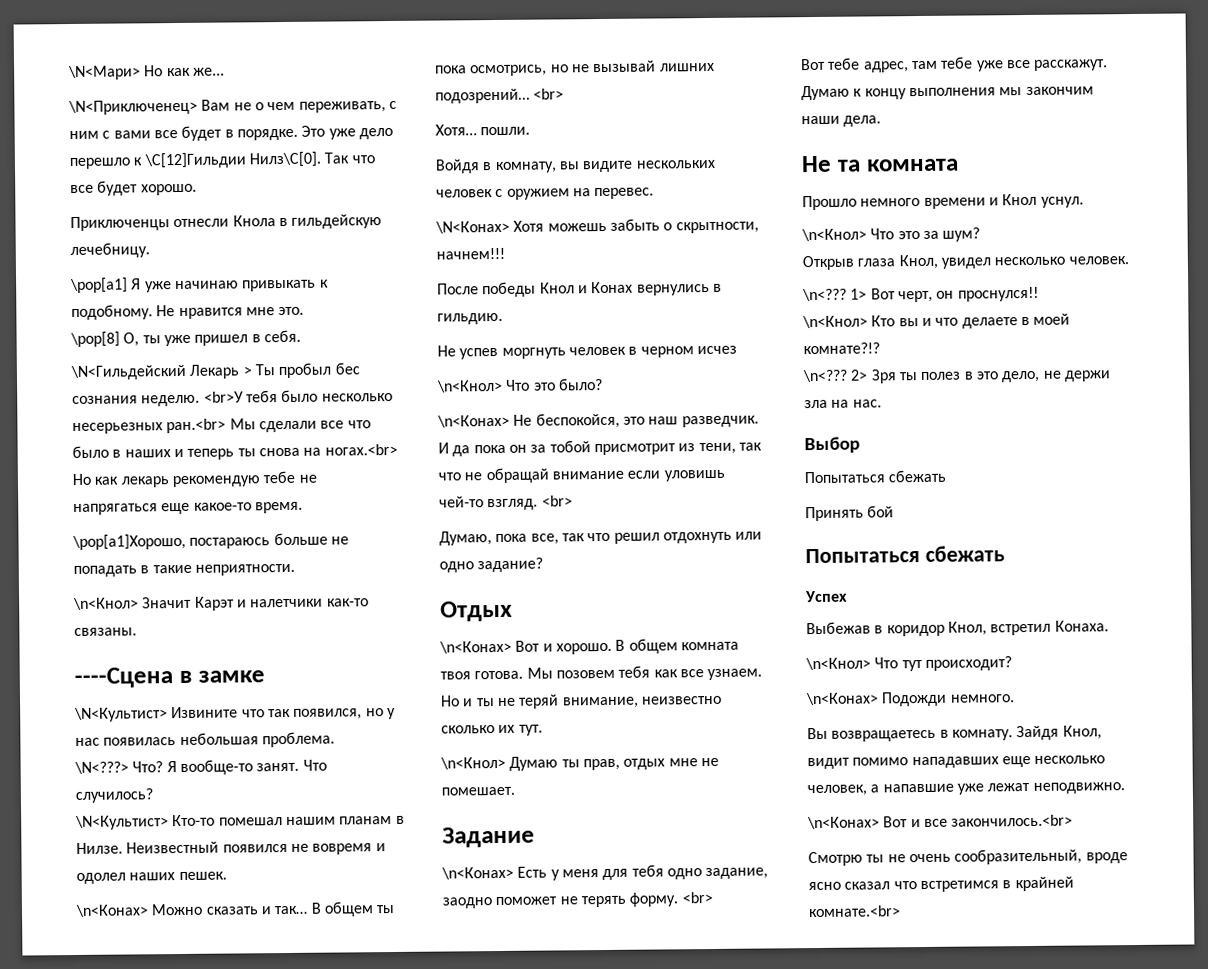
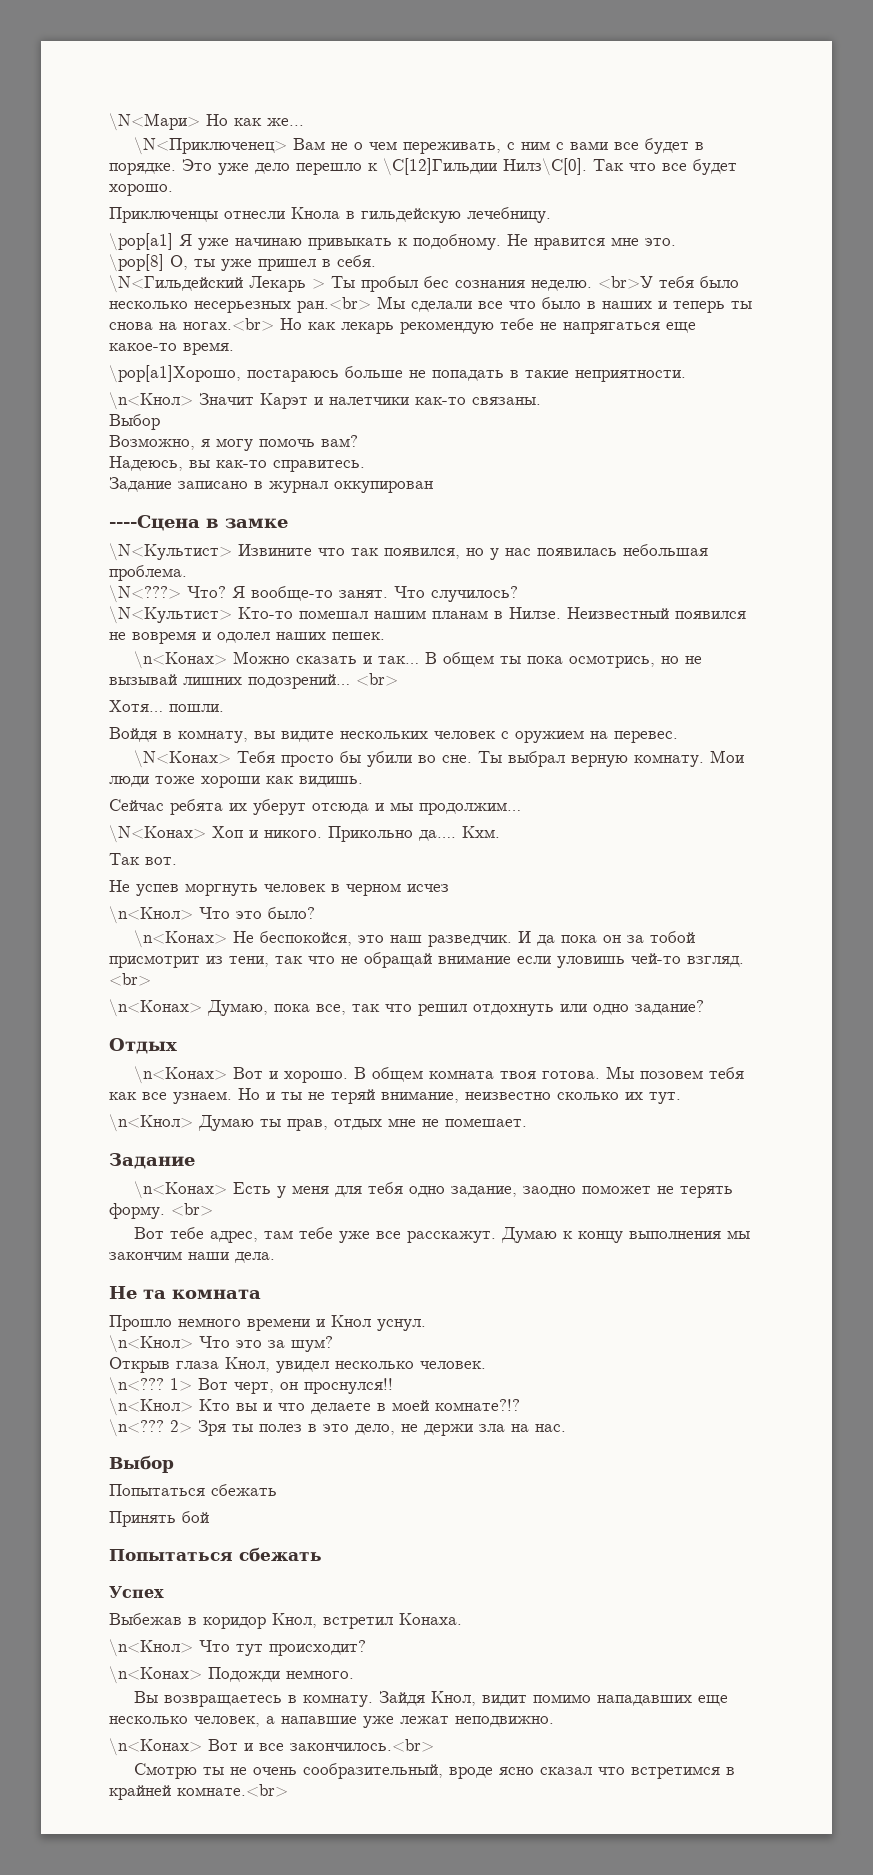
(137, 631) none -> [109,414,160,430] [109,435,358,451] [109,456,365,472] [109,477,433,493] // Выбор // Возможно, я могу помочь вам? // Надеюсь, вы как-то справитесь. // Задание записано в журнал оккупирован
[513,218,759,234] [436,247,505,260] [437,281,722,298] [437,312,503,325] Хотя можешь забыть о скрытности, начнем!!! // После победы Кнол и Конах вернулись в гильдию. -> [237,750,745,767] [109,776,363,788] [109,799,521,815] [109,825,500,843] [109,853,177,865] Тебя просто бы убили во сне. Ты выбрал верную комнату. Мои люди тоже хороши как видишь. // Сейчас ребята их уберут отсюда и мы продолжим… // \N<Конах> Хоп и никого. Прикольно да…. Кхм. // Так вот.
(573, 501) none -> [109,999,202,1017] \n<Конах>

